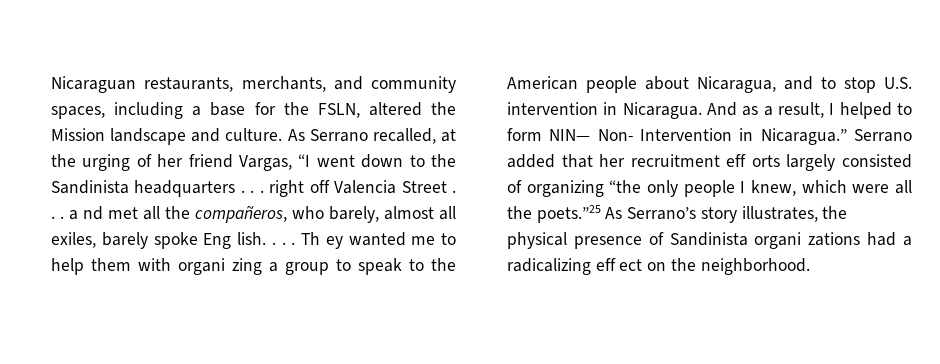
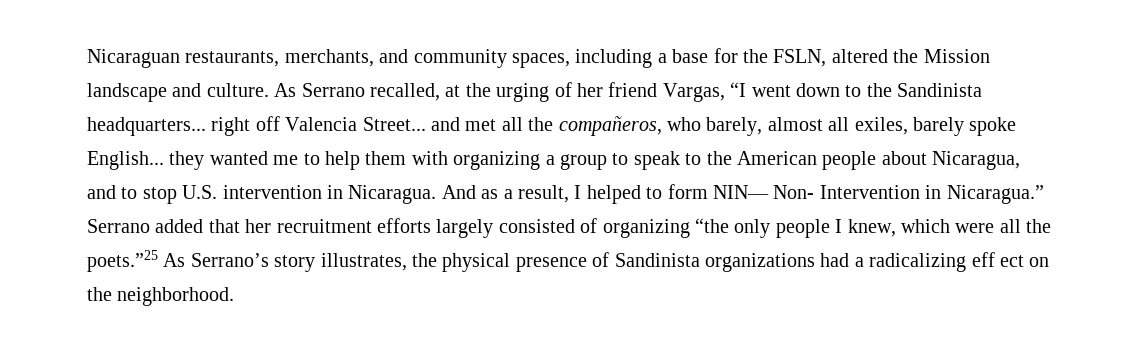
[134,180,457,197] [51,206,103,220] headquarters . . . right off Valencia Street . . . a nd -> [87,116,460,136] headquarters... right off Valencia Street... and
[203,232,343,249] Eng lish. . . . Th ey -> [87,151,205,170] English... they
[178,258,262,275] organi zing -> [453,151,541,170] organizing
[726,154,780,167] eff orts -> [377,218,431,233] efforts
[754,232,861,249] organi zations -> [704,253,815,272] organizations

